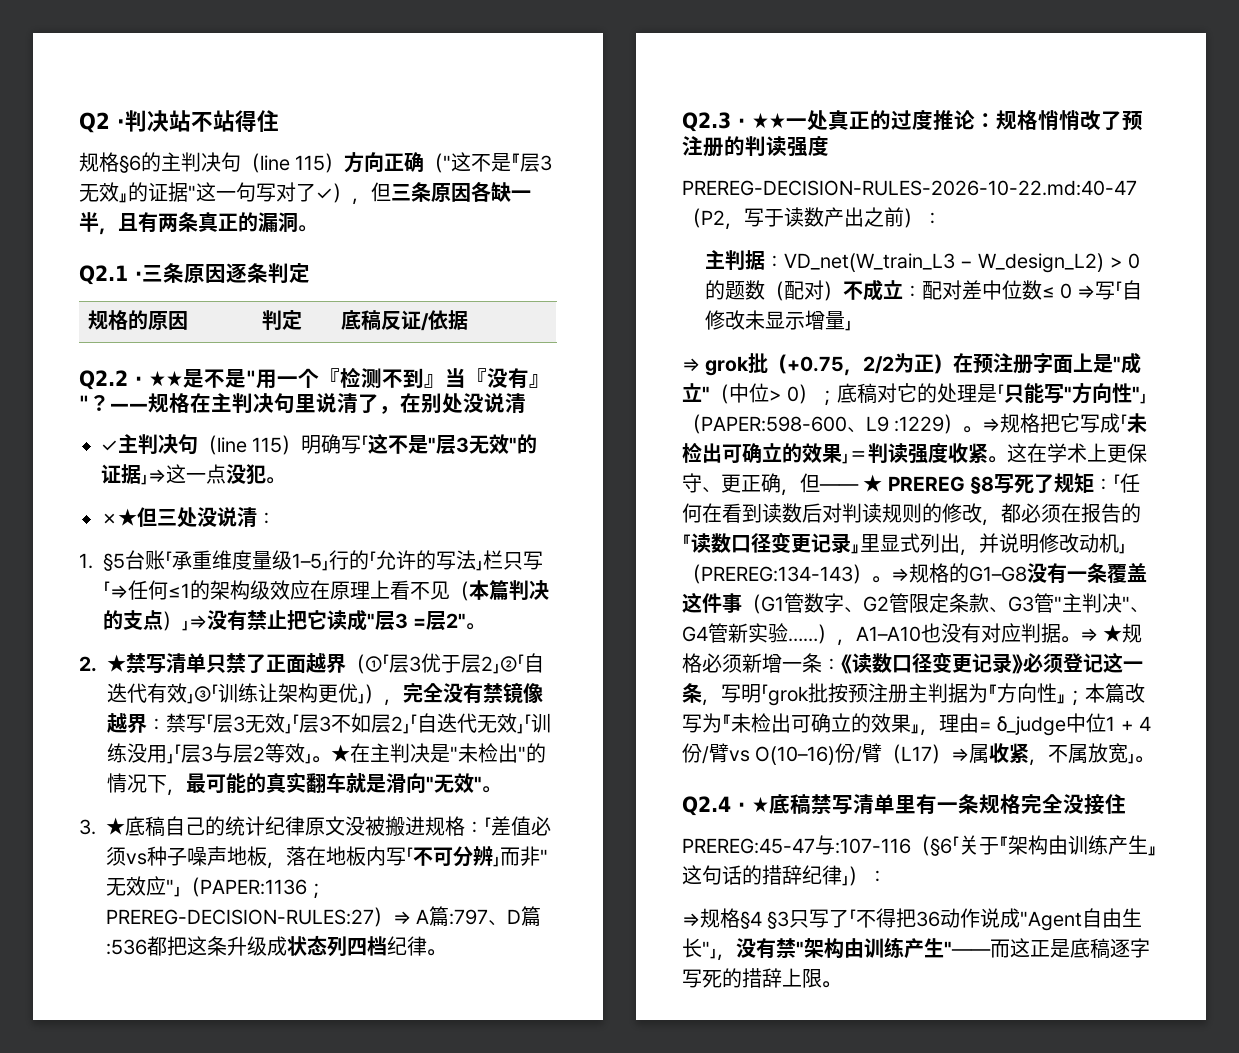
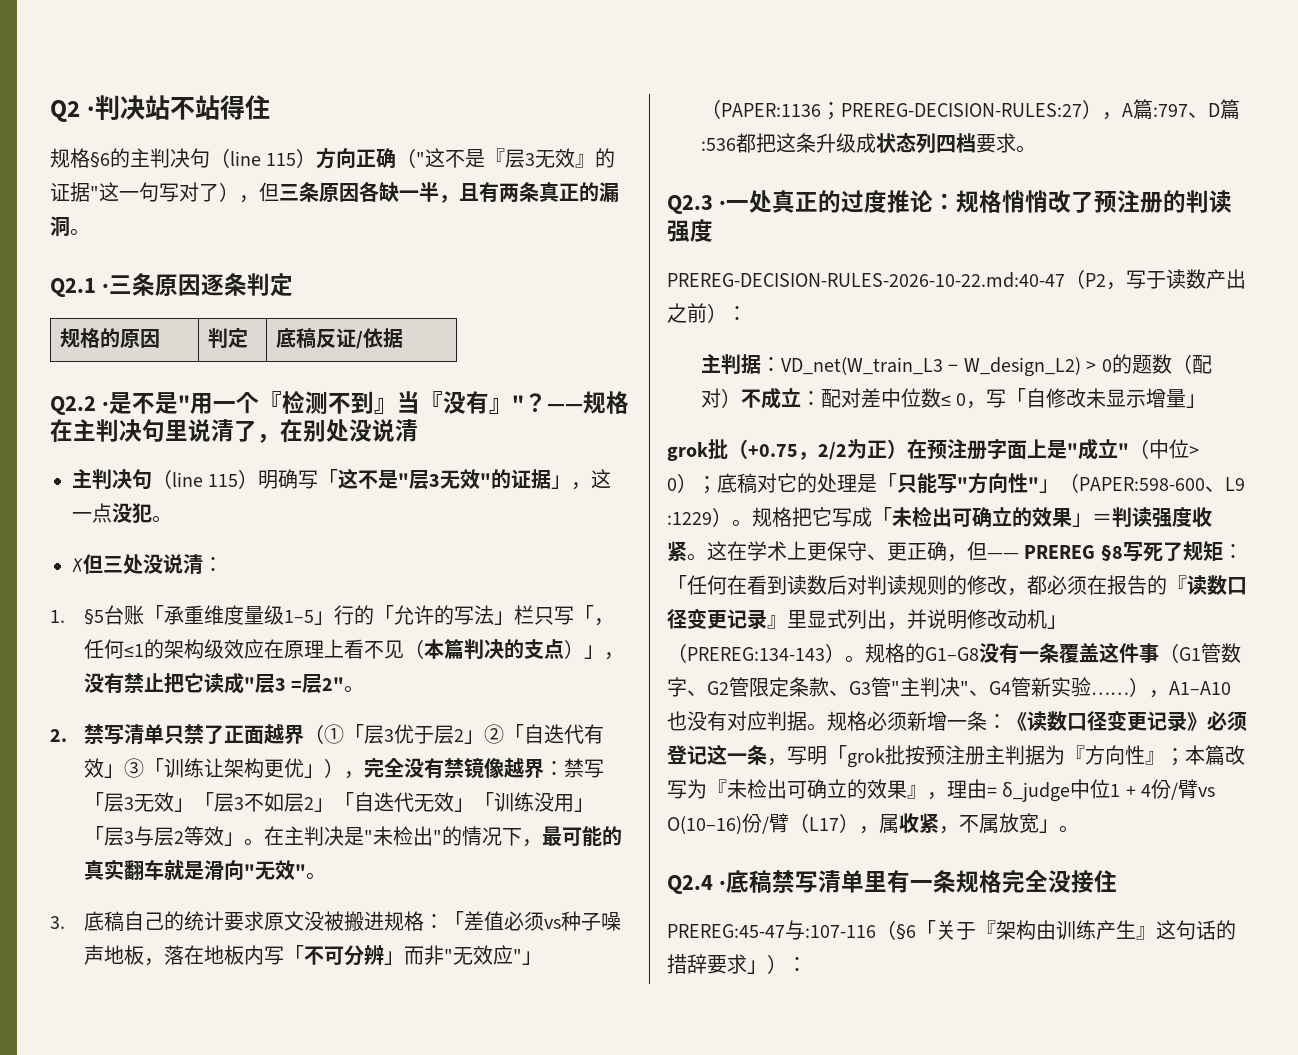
[316,188,333,200] ✓ -> (219, 192) none
[149,370,183,387] ★★ -> (110, 406) none
[101,440,118,452] ✓ -> (418, 430) none
[148,469,166,483] ⇒ -> [571,482,592,490] ，
[101,508,137,526] ✗★ -> [72,558,83,573] ✗
[110,585,128,599] ⇒ -> [594,618,615,626] ，
[189,615,207,629] ⇒ -> [604,652,625,660] ，
[107,654,126,672] ★ -> (67, 735) none
[331,744,350,762] ★ -> (265, 842) none
[106,817,125,835] ★ -> (65, 922) none
[265,816,305,836] 纪律 -> [224,911,265,931] 要求
[393,911,411,925] ⇒ -> [1102,112,1123,120] ，
[387,936,427,956] 纪律 -> [976,133,1017,153] 要求
[752,112,786,129] ★★ -> (727, 205) none
[1077,285,1096,299] ⇒ -> [966,401,987,409] ，
[682,358,700,372] ⇒ -> (1207, 401) none
[982,418,1001,432] ⇒ -> (752, 523) none
[863,474,883,492] ★ -> (1019, 556) none
[891,568,909,582] ⇒ -> (865, 659) none
[1080,624,1123,642] ⇒ ★ -> (827, 727) none
[951,748,970,762] ⇒ -> [859,826,879,834] ，
[752,796,769,813] ★ -> (727, 885) none
[802,865,842,885] 纪律 -> [707,954,747,974] 要求
[682,908,1143,931] [682,937,1150,961] [682,968,841,988] // ⇒规格§4 §3只写了「不得把36动作说成"Agent自由生长"」，没有禁"架构由训练产生"——而这正是底稿逐字写死的措辞上限。 -> (807, 964) none

